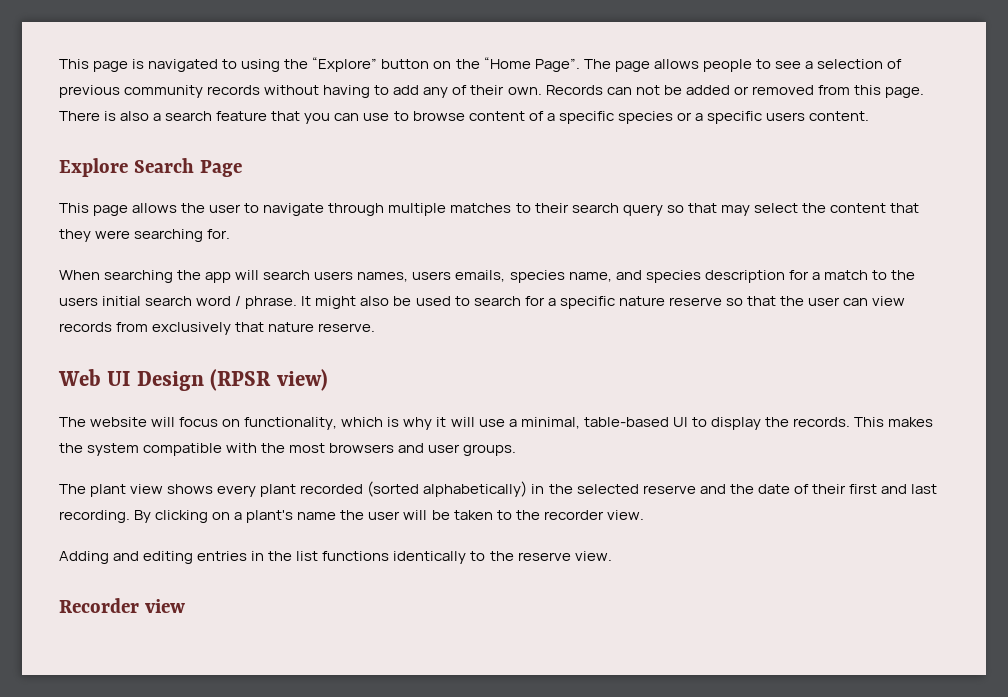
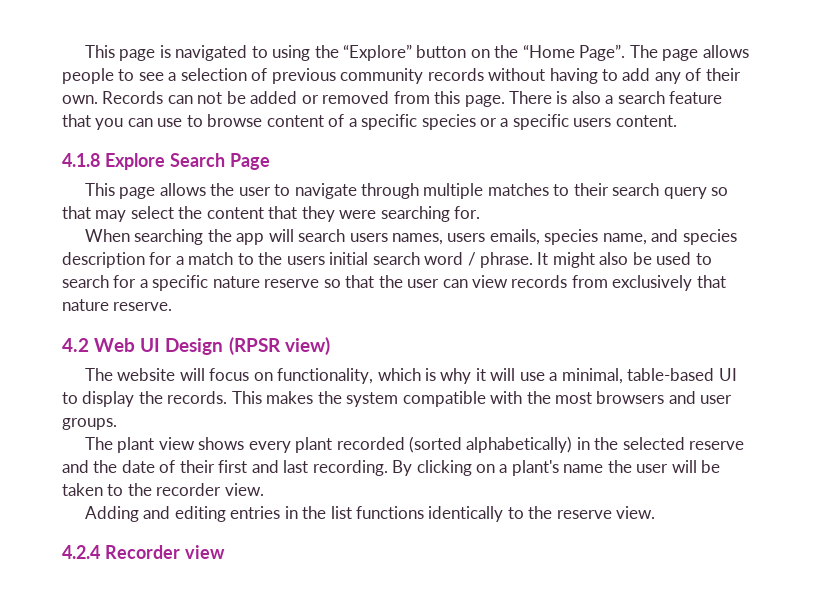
(870, 116) none -> [62,153,100,167] 4.1.8
(376, 327) none -> [62,338,89,352] 4.2
(612, 556) none -> [62,545,100,559] 4.2.4

